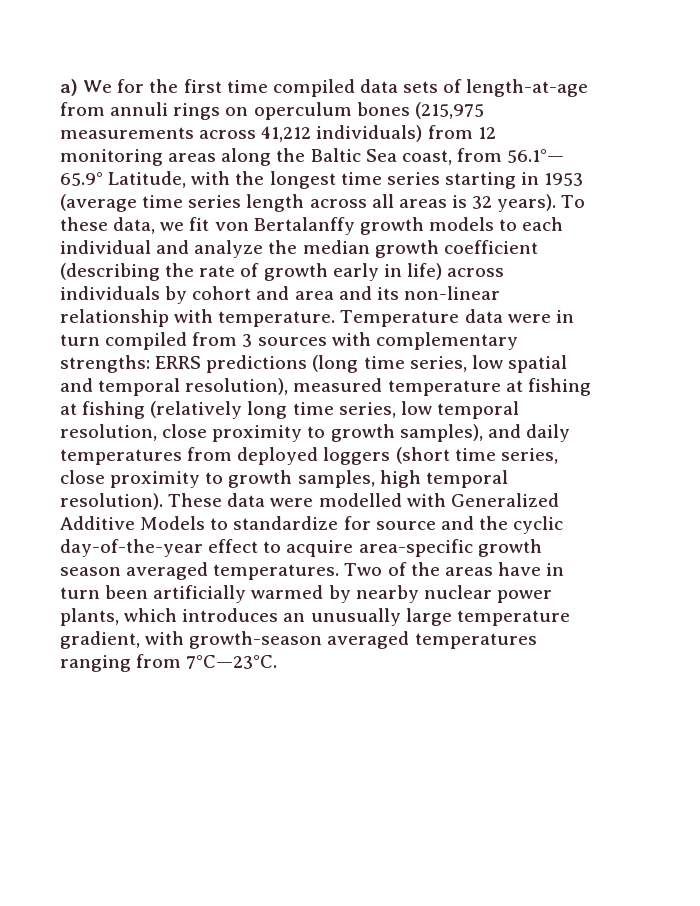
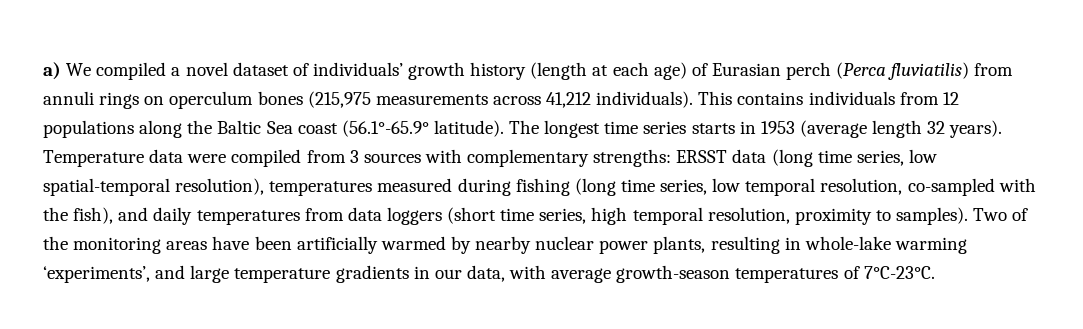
[117,79,589,97] for the first time compiled data sets of length-at-age -> [96,62,970,80] compiled a novel dataset of individuals’ growth history (length at each age) of Eurasian perch (Perca fluviatilis)
[316,125,496,142] [60,148,565,166] [60,171,265,188] individuals) from 12 monitoring areas along the Baltic Sea coast, from 56.1°— 65.9° Latitude, with the -> [596,91,959,108] [43,120,540,138] individuals). This contains individuals from 12 populations along the Baltic Sea coast (56.1°-65.9° latitude). The
[444,172,516,189] starting -> [691,123,735,134] starts
[142,194,586,212] [60,217,564,235] [60,240,538,258] [60,263,505,281] [60,286,500,304] [60,309,336,327] time series length across all areas is 32 years). To these data, we fit von Bertalanffy growth models to each individual and analyze the median growth coefficient (describing the rate of growth early in life) across individuals by cohort and area and its non-linear relationship with temperature. -> [872,120,1003,138] length 32 years).
[555,310,574,323] [60,334,100,346] in turn -> (227, 158) none
[155,355,567,373] [60,378,591,396] [60,401,288,419] ERRS predictions (long time series, low spatial and temporal resolution), measured temperature at fishing at fishing (relatively long -> [676,149,937,167] [43,178,616,196] ERSST data (long time series, low spatial-temporal resolution), temperatures measured during fishing (long
[162,424,483,442] close proximity to growth samples), -> [907,178,1036,196] [43,207,114,224] co-sampled with the fish),
[237,447,319,465] deployed -> [347,207,382,221] data
[60,470,508,488] [60,493,559,510] [60,516,564,534] [60,539,542,557] [60,562,340,580] close proximity to growth samples, high temporal resolution). These data were modelled with Generalized Additive Models to standardize for source and the cyclic day-of-the-year effect to acquire area-specific growth season averaged temperatures. -> [591,207,969,225] high temporal resolution, proximity to samples).
(440, 569) none -> [73,237,162,254] monitoring
[546,563,565,576] [60,587,100,599] in turn -> (250, 243) none
[124,608,570,626] [60,631,537,649] [60,654,278,672] which introduces an unusually large temperature gradient, with growth-season averaged temperatures ranging from 7°C—23°C. -> [710,236,967,254] [43,265,935,283] resulting in whole-lake warming ‘experiments’, and large temperature gradients in our data, with average growth-season temperatures of 7°C-23°C.

